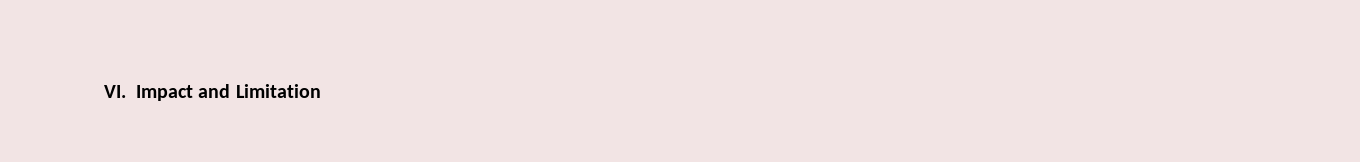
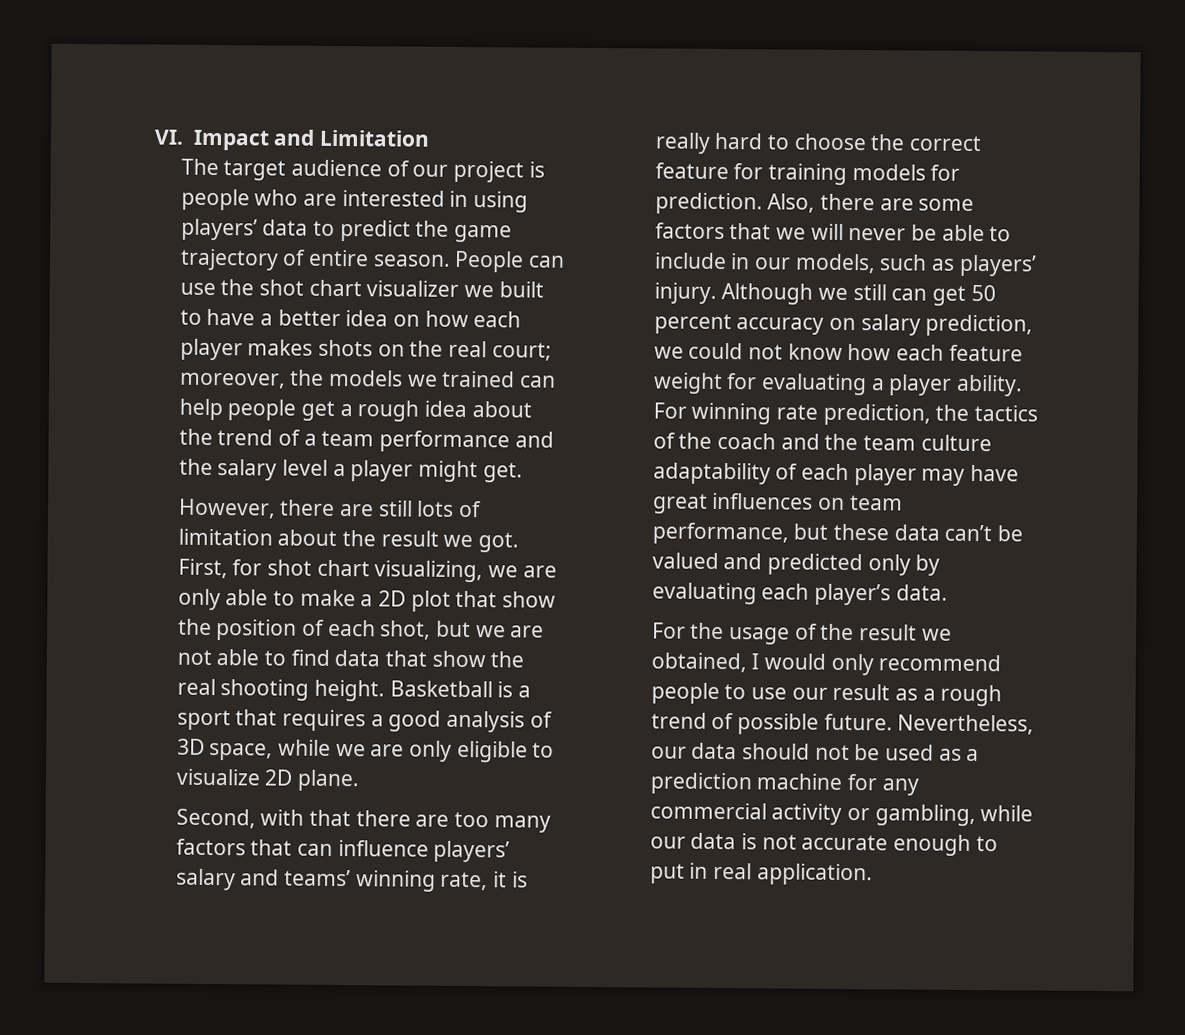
(321, 91) none -> [180,158,545,183] [180,188,529,213] [180,218,513,243] [179,248,566,273] [179,279,544,298] [179,308,522,328] [179,338,552,361] [179,369,557,389] [178,398,532,422] [178,428,554,453] [178,458,523,483] [177,498,483,519] [177,528,520,553] [177,558,557,583] [177,588,557,612] [177,618,545,641] [176,649,525,668] [176,678,532,702] [176,709,553,733] [176,738,555,763] [175,768,361,792] [175,808,551,833] [175,838,511,863] [175,868,528,892] [654,132,983,154] [654,162,961,185] [654,192,975,215] [654,222,1012,242] [653,252,1037,277] [653,282,996,306] [653,313,1034,337] [653,342,1023,362] [652,372,1024,397] [652,402,1039,426] [652,432,992,452] [652,462,1020,486] [652,492,903,514] [651,522,1024,545] [651,552,941,576] [651,582,948,606] [651,622,952,645] [650,652,1002,676] [650,682,1003,707] [650,712,1035,735] [650,742,980,762] [649,772,919,796] [649,802,1034,827] [649,832,998,856] [649,862,873,886] // The target audience of our project is people who are interested in using players’ data to predict the game trajectory of entire season. People can use the shot chart visualizer we built to have a better idea on how each player makes shots on the real court; moreover, the models we trained can help people get a rough idea about the trend of a team performance and the salary level a player might get. // However, there are still lots of limitation about the result we got. First, for shot chart visualizing, we are only able to make a 2D plot that show the position of each shot, but we are not able to find data that show the real shooting height. Basketball is a sport that requires a good analysis of 3D space, while we are only eligible to visualize 2D plane. // Second, with that there are too many factors that can influence players’ salary and teams’ winning rate, it is really hard to choose the correct feature for training models for prediction. Also, there are some factors that we will never be able to include in our models, such as players’ injury. Although we still can get 50 percent accuracy on salary prediction, we could not know how each feature weight for evaluating a player ability. For winning rate prediction, the tactics of the coach and the team culture adaptability of each player may have great influences on team performance, but these data can’t be valued and predicted only by evaluating each player’s data. // For the usage of the result we obtained, I would only recommend people to use our result as a rough trend of possible future. Nevertheless, our data should not be used as a prediction machine for any commercial activity or gambling, while our data is not accurate enough to put in real application.

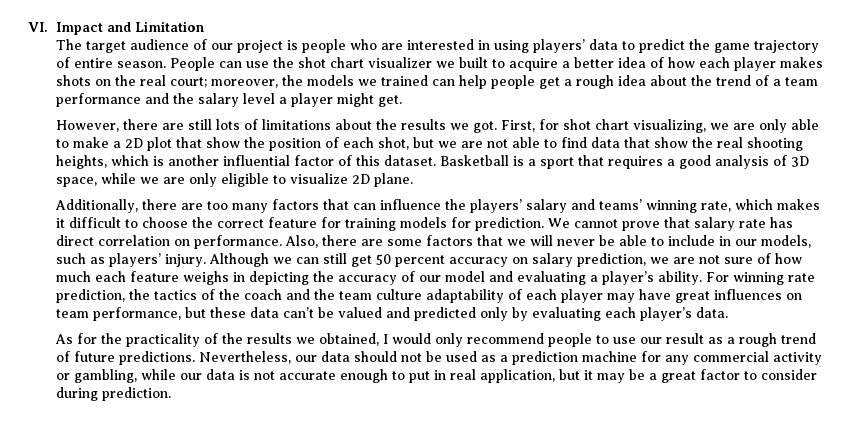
[206,308,256,326] have -> [508,58,558,71] acquire
[393,314,421,327] on -> [649,57,664,68] of
[177,528,439,547] limitation about the result -> [261,119,446,130] limitations about the results
[314,679,386,702] height. -> [55,155,436,169] heights, which is another influential factor of this dataset.
[175,808,352,829] Second, with that -> [54,199,138,213] Additionally,
(429, 848) none -> [444,199,466,210] the
[493,871,528,888] [654,132,764,154] it is really hard -> [734,199,820,210] [55,217,121,228] which makes it difficult
(763, 203) none -> [547,217,793,231] [55,235,282,249] We cannot prove that salary rate has direct correlation on performance.
[852,284,928,301] still can -> [295,253,347,264] can still
[688,342,1023,362] [652,372,758,395] could not know how each feature weight for -> [672,253,802,264] [55,271,513,285] are not sure of how much each feature weighs in depicting the accuracy of our model and
[888,374,953,396] player -> [601,271,654,285] player’s
[651,622,918,645] For the usage of the result -> [54,333,292,347] As for the practicality of the results
[737,713,893,735] possible future. -> [73,351,195,365] future predictions.
[756,863,873,886] application. -> [479,369,817,383] [55,387,171,401] application, but it may be a great factor to consider during prediction.

